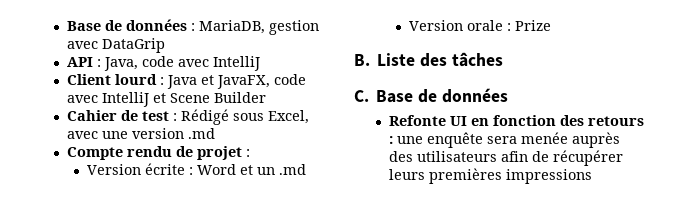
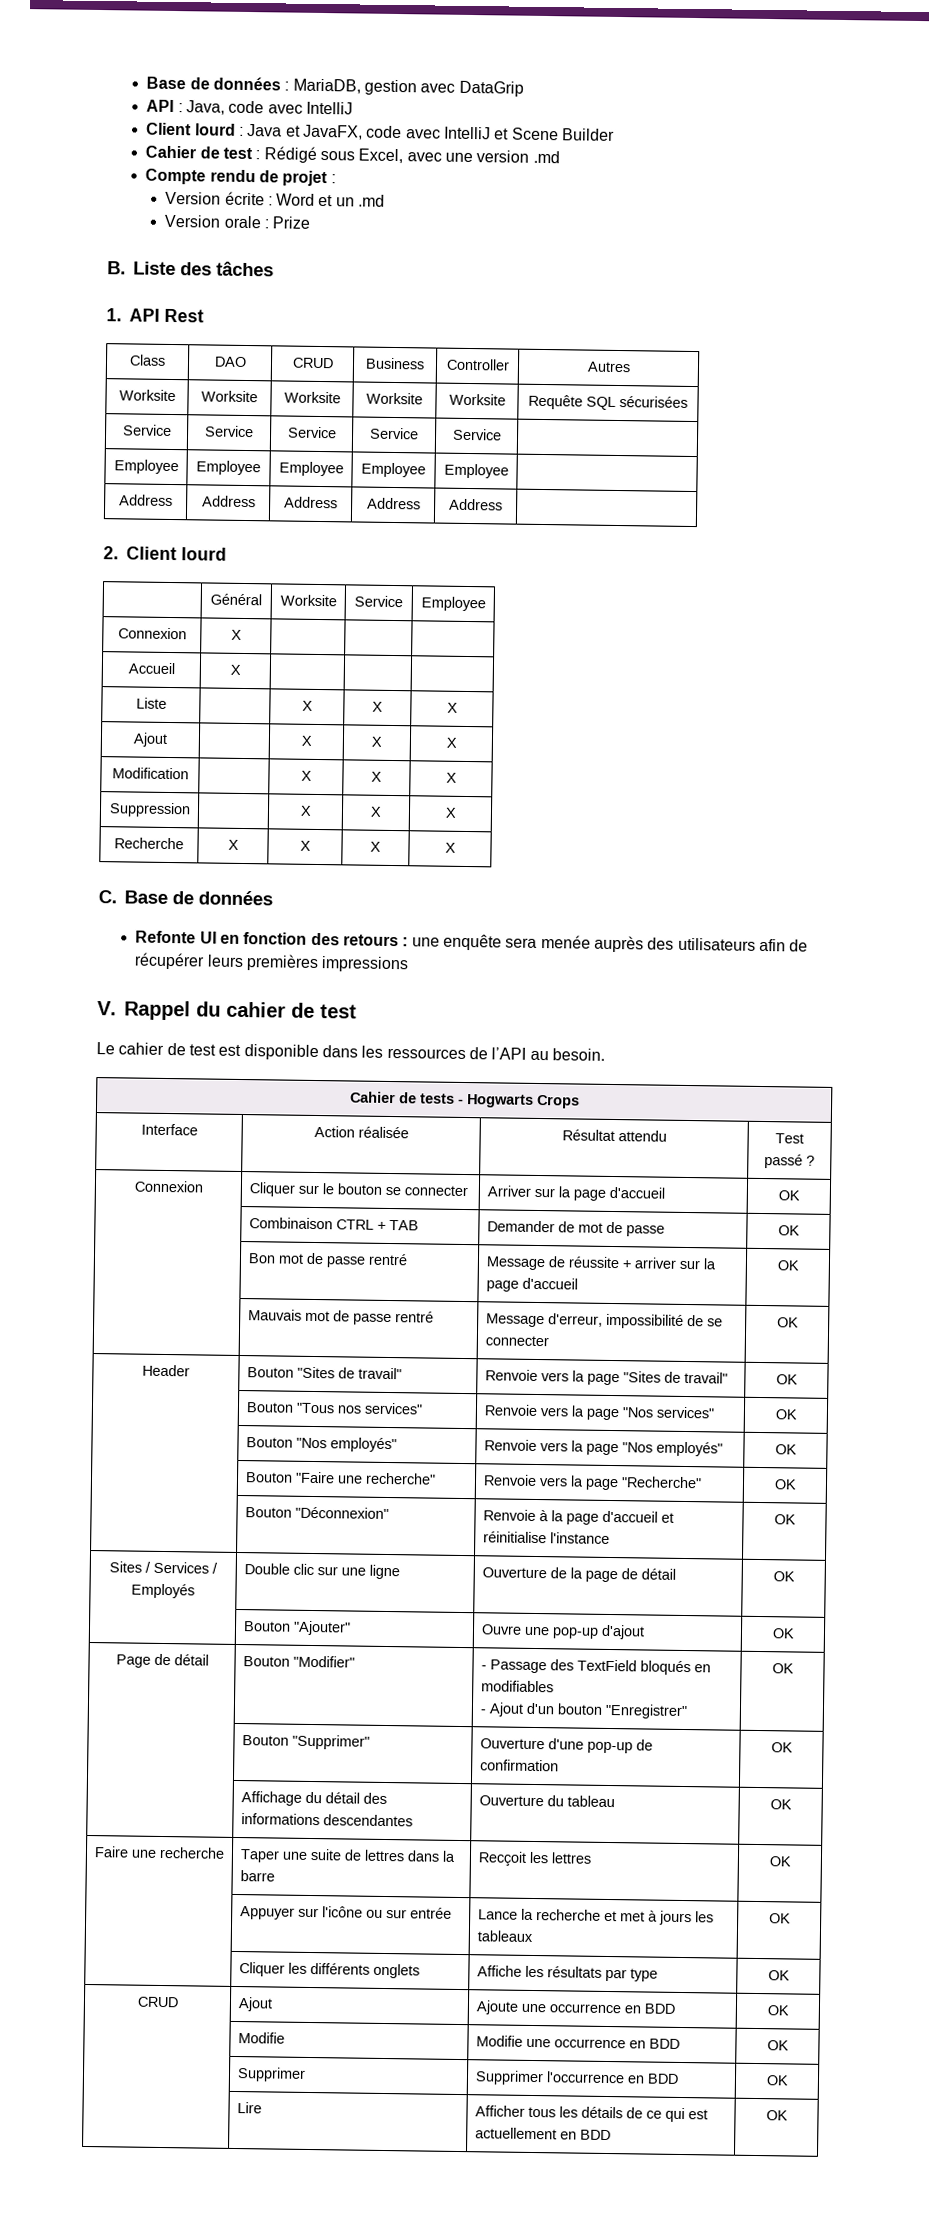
(503, 59) none -> [106,308,204,323] [129,354,166,366] [213,356,247,367] [291,357,334,369] [365,357,425,370] [445,358,510,371] [586,361,631,373] [118,389,176,402] [201,390,258,403] [283,391,341,404] [366,392,423,405] [448,393,506,406] [528,394,688,410] [122,424,172,436] [205,425,254,438] [287,426,337,439] [369,427,419,440] [451,428,502,441] [113,459,179,475] [196,460,261,476] [278,461,344,477] [361,462,426,478] [443,463,509,479] [119,494,173,507] [201,495,256,508] [284,496,338,509] [366,497,421,510] [449,498,503,511] [103,546,227,561] [210,593,262,606] [279,594,337,607] [354,595,403,608] [420,596,486,612] [117,627,187,640] [230,629,242,640] [127,662,175,675] [229,664,241,675] [135,697,167,709] [301,700,313,711] [372,701,383,712] [446,702,458,713] [133,732,168,747] [300,735,312,746] [371,736,382,747] [445,737,457,748] [111,767,189,780] [300,770,312,781] [371,771,382,782] [445,772,457,783] [108,802,191,818] [299,805,312,816] [370,806,382,817] [444,807,457,818] [114,837,184,850] [227,839,239,850] [299,840,311,851] [370,841,381,852] [444,842,456,853] // 1. API Rest // Class | DAO | CRUD | Business | Controller | Autres // Worksite | Worksite | Worksite | Worksite | Worksite | Requête SQL sécurisées // Service | Service | Service | Service | Service | // Employee | Employee | Employee | Employee | Employee | // Address | Address | Address | Address | Address | // 2. Client lourd // | Général | Worksite | Service | Employee // Connexion | X | | | // Accueil | X | | | // Liste | | X | X | X // Ajout | | X | X | X // Modification | | X | X | X // Suppression | | X | X | X // Recherche | X | X | X | X
(593, 176) none -> [97,1000,357,1021] [96,1042,605,1061] [349,1091,580,1109] [140,1123,198,1136] [313,1125,409,1139] [561,1129,667,1142] [775,1133,804,1144] [764,1154,815,1169] [133,1180,204,1193] [248,1182,468,1197] [486,1185,665,1201] [777,1190,800,1201] [248,1217,419,1231] [486,1220,665,1237] [777,1225,800,1236] [247,1252,408,1268] [485,1256,717,1271] [485,1277,578,1292] [776,1260,799,1271] [247,1309,434,1326] [485,1313,723,1329] [484,1335,549,1347] [776,1317,799,1328] [142,1364,190,1377] [246,1366,402,1380] [484,1369,728,1386] [775,1374,798,1385] [245,1402,423,1415] [483,1404,715,1421] [774,1409,797,1420] [245,1437,397,1453] [483,1439,723,1457] [774,1444,797,1455] [244,1471,436,1485] [482,1474,702,1491] [773,1479,797,1490] [244,1506,389,1520] [482,1509,674,1525] [482,1531,610,1544] [773,1514,796,1525] [109,1561,218,1574] [131,1583,195,1599] [243,1563,400,1580] [481,1567,676,1583] [772,1571,795,1582] [242,1620,351,1636] [480,1624,645,1640] [771,1628,795,1639] [115,1653,209,1668] [242,1655,355,1668] [480,1659,711,1676] [480,1680,554,1693] [479,1702,688,1720] [771,1663,794,1674] [241,1734,370,1750] [479,1738,653,1754] [479,1759,559,1772] [770,1742,793,1753] [240,1791,387,1806] [240,1813,413,1827] [478,1795,615,1808] [769,1799,792,1810] [94,1846,225,1859] [239,1848,456,1863] [239,1870,275,1882] [477,1851,592,1866] [768,1856,791,1867] [239,1906,452,1920] [477,1908,714,1926] [476,1930,533,1942] [768,1913,791,1924] [238,1962,420,1979] [476,1965,658,1982] [767,1970,790,1981] [136,1996,179,2008] [237,1997,273,2012] [475,2000,675,2015] [766,2005,789,2016] [237,2032,285,2044] [475,2035,680,2049] [766,2040,789,2051] [236,2067,306,2082] [474,2070,679,2086] [765,2075,789,2086] [236,2102,262,2114] [474,2105,708,2123] [474,2127,611,2141] [765,2110,788,2121] // V. Rappel du cahier de test // Le cahier de test est disponible dans les ressources de l’API au besoin. // Cahier de tests - Hogwarts Crops // Interface | Action réalisée | Résultat attendu | Test passé ? // Connexion | Cliquer sur le bouton se connecter | Arriver sur la page d'accueil | OK // | Combinaison CTRL + TAB | Demander de mot de passe | OK // | Bon mot de passe rentré | Message de réussite + arriver sur la page d'accueil | OK // | Mauvais mot de passe rentré | Message d'erreur, impossibilité de se connecter | OK // Header | Bouton "Sites de travail" | Renvoie vers la page "Sites de travail" | OK // | Bouton "Tous nos services" | Renvoie vers la page "Nos services" | OK // | Bouton "Nos employés" | Renvoie vers la page "Nos employés" | OK // | Bouton "Faire une recherche" | Renvoie vers la page "Recherche" | OK // | Bouton "Déconnexion" | Renvoie à la page d'accueil et réinitialise l'instance | OK // Sites / Services / Employés | Double clic sur une ligne | Ouverture de la page de détail | OK // | Bouton "Ajouter" | Ouvre une pop-up d'ajout | OK // Page de détail | Bouton "Modifier" | - Passage des TextField bloqués en modifiables // - Ajout d'un bouton "Enregistrer" | OK // | Bouton "Supprimer" | Ouverture d'une pop-up de confirmation | OK // | Affichage du détail des informations descendantes | Ouverture du tableau | OK // Faire une recherche | Taper une suite de lettres dans la barre | Recçoit les lettres | OK // | Appuyer sur l'icône ou sur entrée | Lance la recherche et met à jours les tableaux | OK // | Cliquer les différents onglets | Affiche les résultats par type | OK // CRUD | Ajout | Ajoute une occurrence en BDD | OK // | Modifie | Modifie une occurrence en BDD | OK // | Supprimer | Supprimer l'occurrence en BDD | OK // | Lire | Afficher tous les détails de ce qui est actuellement en BDD | OK

